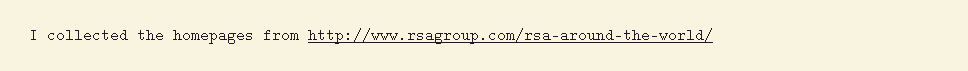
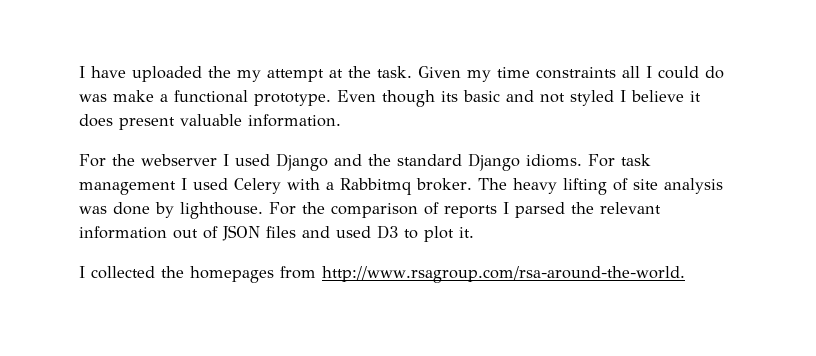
[29,28,38,42] I -> [79,66,724,82] [79,90,701,107] [79,114,341,130] [79,153,651,171] [79,178,723,195] [79,202,661,219] [79,225,474,242] [79,266,85,278] I have uploaded the my attempt at the task. Given my time constraints all I could do was make a functional prototype. Even though its basic and not styled I believe it does present valuable information. // For the webserver I used Django and the standard Django idioms. For task management I used Celery with a Rabbitmq broker. The heavy lifting of site analysis was done by lighthouse. For the comparison of reports I parsed the relevant information out of JSON files and used D3 to plot it. // I
[308,28,713,44] http://www.rsagroup.com/rsa-around-the-world/ -> [322,266,685,283] http://www.rsagroup.com/rsa-around-the-world.

